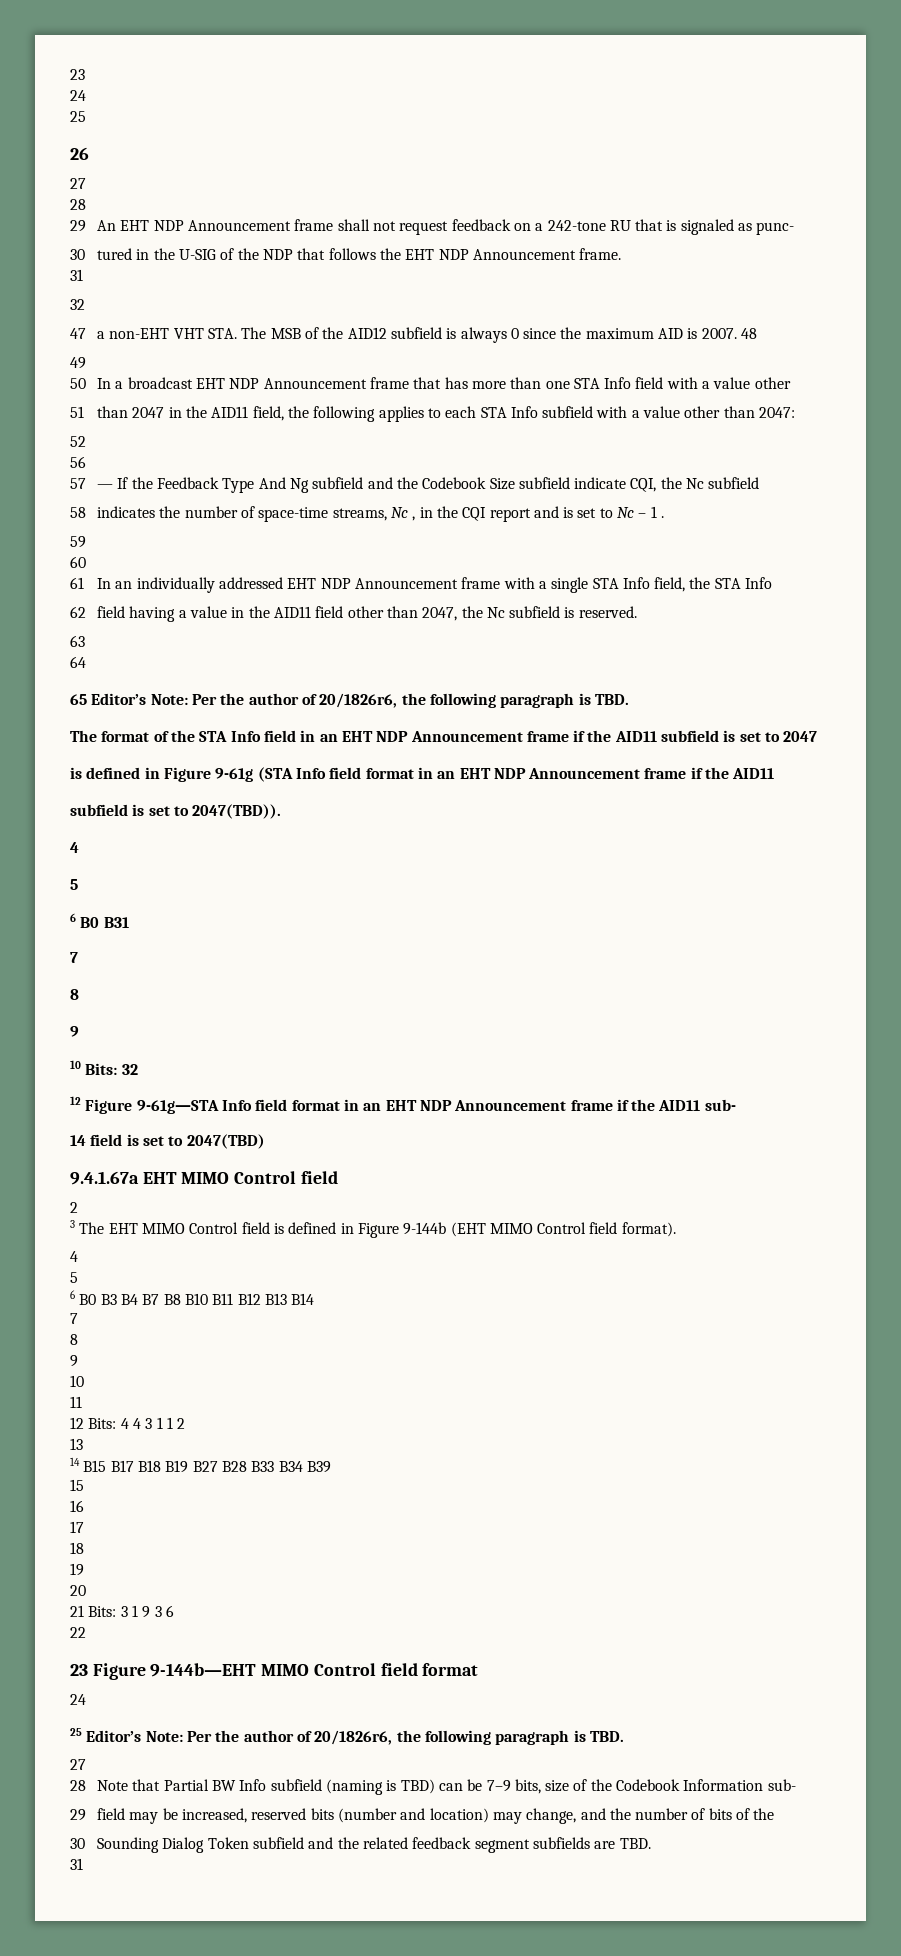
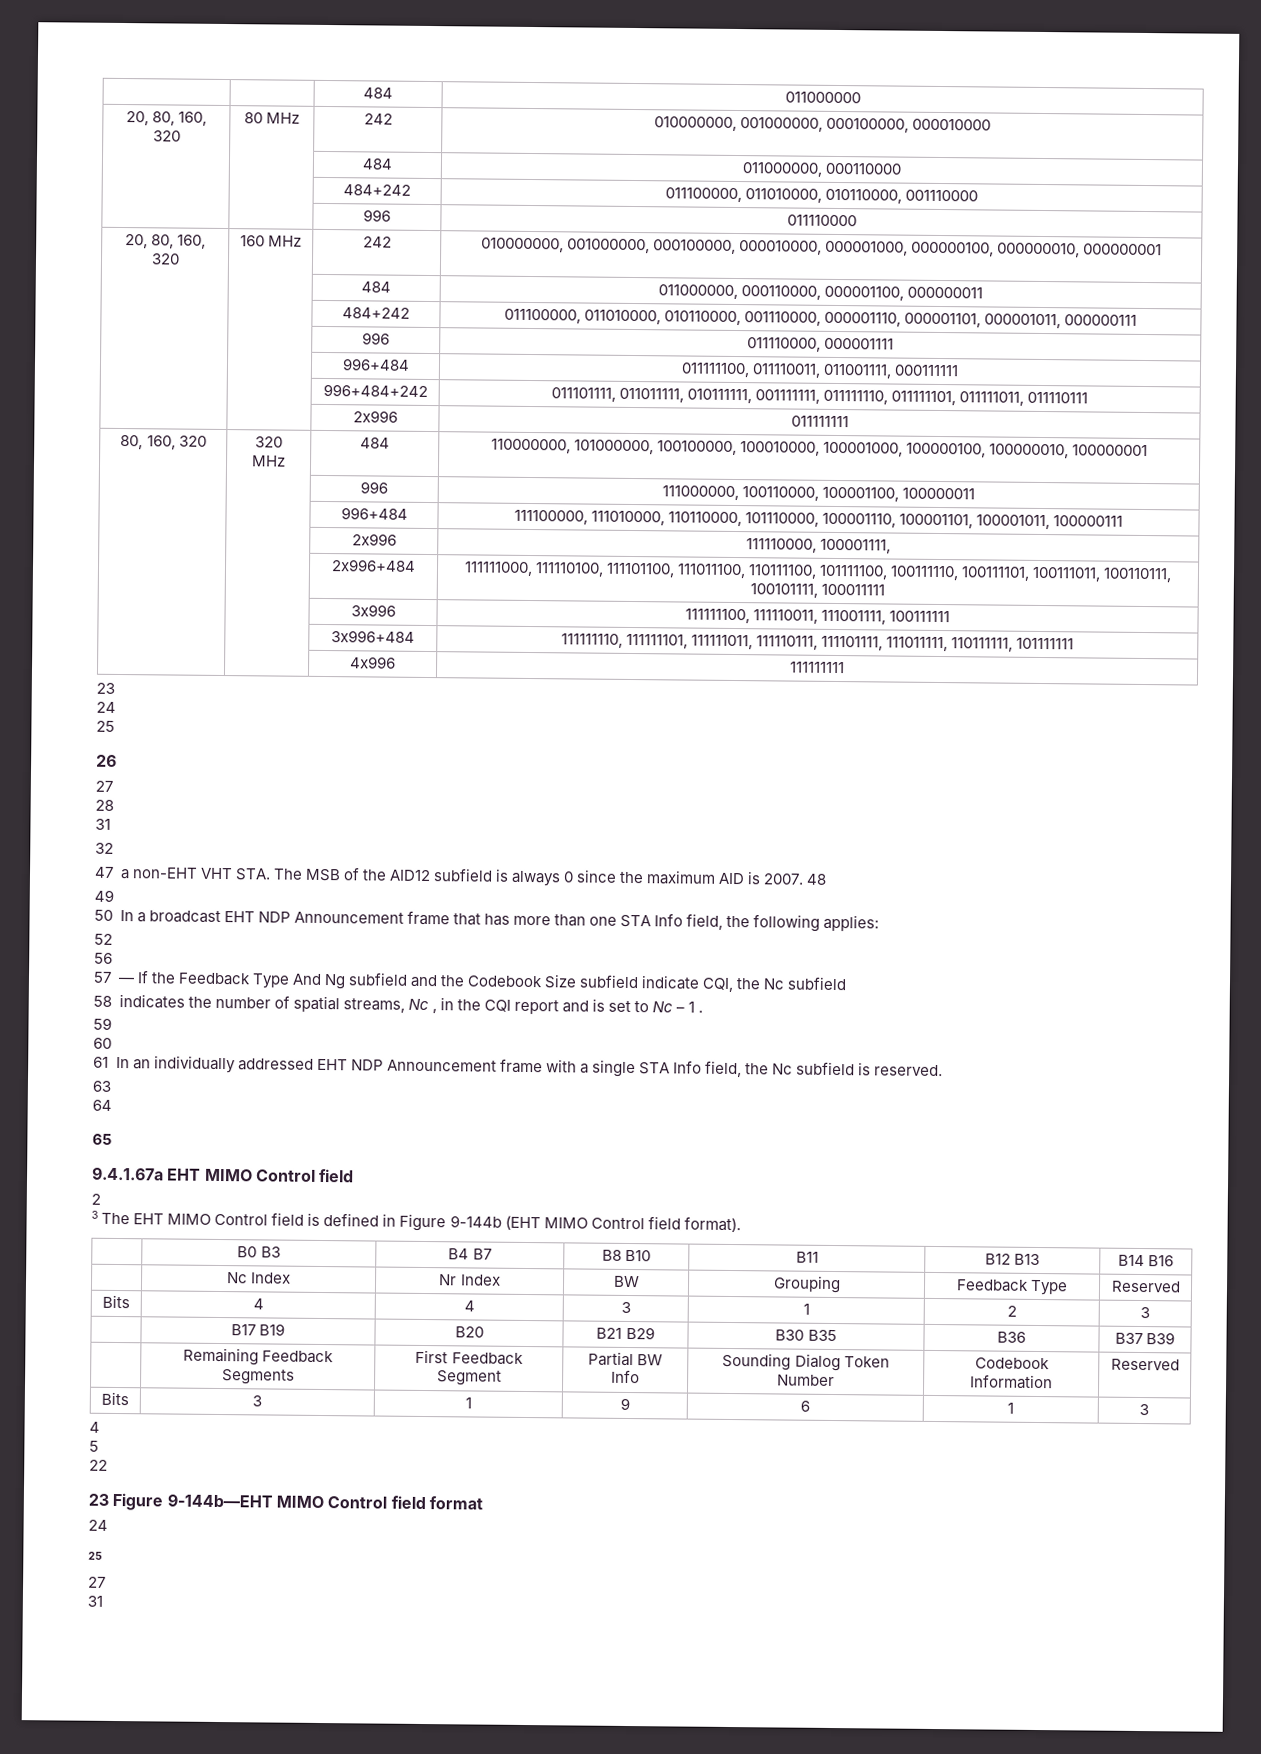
(70, 74) none -> [363,87,393,99] [784,91,861,104] [125,111,208,126] [152,130,181,142] [243,112,301,124] [363,113,393,125] [653,116,992,133] [362,158,393,170] [741,162,902,177] [343,184,411,196] [664,187,979,204] [363,209,391,222] [786,214,857,227] [124,234,207,249] [150,253,180,265] [239,235,303,247] [362,236,392,248] [480,237,1163,258] [361,281,391,293] [657,284,984,301] [342,307,410,319] [503,308,1138,329] [362,332,390,345] [746,337,895,352] [341,358,410,371] [680,362,960,379] [322,383,428,397] [550,387,1089,406] [352,410,398,423] [790,415,849,428] [120,434,207,450] [255,436,283,448] [251,455,286,467] [360,437,390,449] [490,438,1149,459] [360,481,388,494] [661,485,976,502] [340,507,408,520] [513,509,1124,530] [351,533,397,546] [745,538,892,554] [331,559,416,572] [463,561,1173,583] [749,583,886,598] [350,604,396,617] [684,608,951,625] [331,630,415,643] [560,633,1075,652] [350,656,396,669] [790,661,845,674] | | 484 | 011000000 // 20, 80, 160, 320 | 80 MHz | 242 | 010000000, 001000000, 000100000, 000010000 // | | 484 | 011000000, 000110000 // | | 484+242 | 011100000, 011010000, 010110000, 001110000 // | | 996 | 011110000 // 20, 80, 160, 320 | 160 MHz | 242 | 010000000, 001000000, 000100000, 000010000, 000001000, 000000100, 000000010, 000000001 // | | 484 | 011000000, 000110000, 000001100, 000000011 // | | 484+242 | 011100000, 011010000, 010110000, 001110000, 000001110, 000001101, 000001011, 000000111 // | | 996 | 011110000, 000001111 // | | 996+484 | 011111100, 011110011, 011001111, 000111111 // | | 996+484+242 | 011101111, 011011111, 010111111, 001111111, 011111110, 011111101, 011111011, 011110111 // | | 2x996 | 011111111 // 80, 160, 320 | 320 MHz | 484 | 110000000, 101000000, 100100000, 100010000, 100001000, 100000100, 100000010, 100000001 // | | 996 | 111000000, 100110000, 100001100, 100000011 // | | 996+484 | 111100000, 111010000, 110110000, 101110000, 100001110, 100001101, 100001011, 100000111 // | | 2x996 | 111110000, 100001111, // | | 2x996+484 | 111111000, 111110100, 111101100, 111011100, 110111100, 101111100, 100111110, 100111101, 100111011, 100110111, 100101111, 100011111 // | | 3x996 | 111111100, 111110011, 111001111, 100111111 // | | 3x996+484 | 111111110, 111111101, 111111011, 111110111, 111101111, 111011111, 110111111, 101111111 // | | 4x996 | 111111111 //
[70,219,795,235] [70,248,622,260] // 29 An EHT NDP Announcement frame shall not request feedback on a 242-tone RU that is signaled as punc- // 30 tured in the U-SIG of the NDP that follows the EHT NDP Announcement frame. -> (114, 805) none
[635,377,791,389] [70,406,796,422] field with a value other // 51 than 2047 in the AID11 field, the following applies to each STA Info subfield with a value other than 2047: -> [686,913,880,932] field, the following applies:
[258,507,329,522] space-time -> [292,995,340,1013] spatial
[714,577,773,589] [70,606,483,622] STA Info // 62 field having a value in the AID11 field other than 2047, the -> (770, 1069) none
[91,693,629,708] [70,730,818,742] [70,767,775,782] [70,804,282,819] [70,842,79,853] [70,879,78,890] [70,913,129,928] [70,952,78,963] [70,989,79,1000] [70,1026,79,1037] [70,1060,138,1075] [70,1096,736,1114] [70,1134,265,1149] Editor’s Note: Per the author of 20/1826r6, the following paragraph is TBD. // The format of the STA Info field in an EHT NDP Announcement frame if the AID11 subfield is set to 2047 // is defined in Figure 9-61g (STA Info field format in an EHT NDP Announcement frame if the AID11 // subfield is set to 2047(TBD)). // 4 // 5 // 6 B0 B31 // 7 // 8 // 9 // 10 Bits: 32 // 12 Figure 9-61g—STA Info field format in an EHT NDP Announcement frame if the AID11 sub- // 14 field is set to 2047(TBD) -> (112, 1139) none
[70,1251,78,1262] [70,1272,78,1283] [70,1290,315,1305] [70,1313,78,1324] [70,1334,78,1345] [70,1355,78,1367] [70,1375,84,1387] [70,1396,82,1408] [70,1417,186,1429] [70,1438,83,1450] [70,1457,331,1473] [70,1479,84,1491] [70,1500,84,1512] [70,1521,84,1533] [70,1542,84,1554] [70,1563,84,1576] [70,1585,86,1596] [70,1605,174,1618] // 4 // 5 // 6 B0 B3 B4 B7 B8 B10 B11 B12 B13 B14 // 7 // 8 // 9 // 10 // 11 // 12 Bits: 4 4 3 1 1 2 // 13 // 14 B15 B17 B18 B19 B27 B28 B33 B34 B39 // 15 // 16 // 17 // 18 // 19 // 20 // 21 Bits: 3 1 9 3 6 -> [237,1246,281,1258] [448,1248,492,1260] [601,1249,652,1262] [795,1251,819,1263] [984,1253,1041,1266] [1117,1254,1175,1267] [226,1272,292,1284] [439,1274,501,1286] [612,1275,640,1288] [772,1275,841,1294] [955,1279,1069,1296] [1110,1280,1181,1293] [102,1294,130,1309] [252,1298,264,1310] [463,1300,475,1312] [620,1301,631,1314] [802,1303,810,1315] [1006,1305,1017,1317] [1140,1307,1150,1319] [230,1323,286,1336] [454,1326,484,1338] [596,1326,655,1340] [775,1329,837,1342] [997,1331,1026,1343] [1114,1332,1176,1345] [182,1347,335,1366] [221,1369,295,1385] [415,1349,524,1365] [436,1370,502,1386] [587,1351,664,1367] [611,1369,640,1384] [722,1352,890,1372] [777,1374,835,1387] [974,1357,1050,1370] [970,1374,1053,1390] [1110,1358,1180,1371] [101,1391,129,1406] [252,1395,262,1407] [464,1397,472,1409] [619,1397,630,1411] [800,1400,810,1412] [1007,1402,1014,1414] [1139,1404,1149,1416] [89,1421,100,1433] [89,1440,99,1452] // | B0 B3 | B4 B7 | B8 B10 | B11 | B12 B13 | B14 B16 // | Nc Index | Nr Index | BW | Grouping | Feedback Type | Reserved // Bits | 4 | 4 | 3 | 1 | 2 | 3 // | B17 B19 | B20 | B21 B29 | B30 B35 | B36 | B37 B39 // | Remaining Feedback Segments | First Feedback Segment | Partial BW Info | Sounding Dialog Token Number | Codebook Information | Reserved // Bits | 3 | 1 | 9 | 6 | 1 | 3 // 4 // 5
[86,1730,624,1745] [70,1759,86,1770] [70,1779,796,1795] [70,1808,775,1824] [70,1837,651,1853] Editor’s Note: Per the author of 20/1826r6, the following paragraph is TBD. // 27 // 28 Note that Partial BW Info subfield (naming is TBD) can be 7–9 bits, size of the Codebook Information sub- // 29 field may be increased, reserved bits (number and location) may change, and the number of bits of the // 30 Sounding Dialog Token subfield and the related feedback segment subfields are TBD. -> [88,1576,106,1588] // 27

